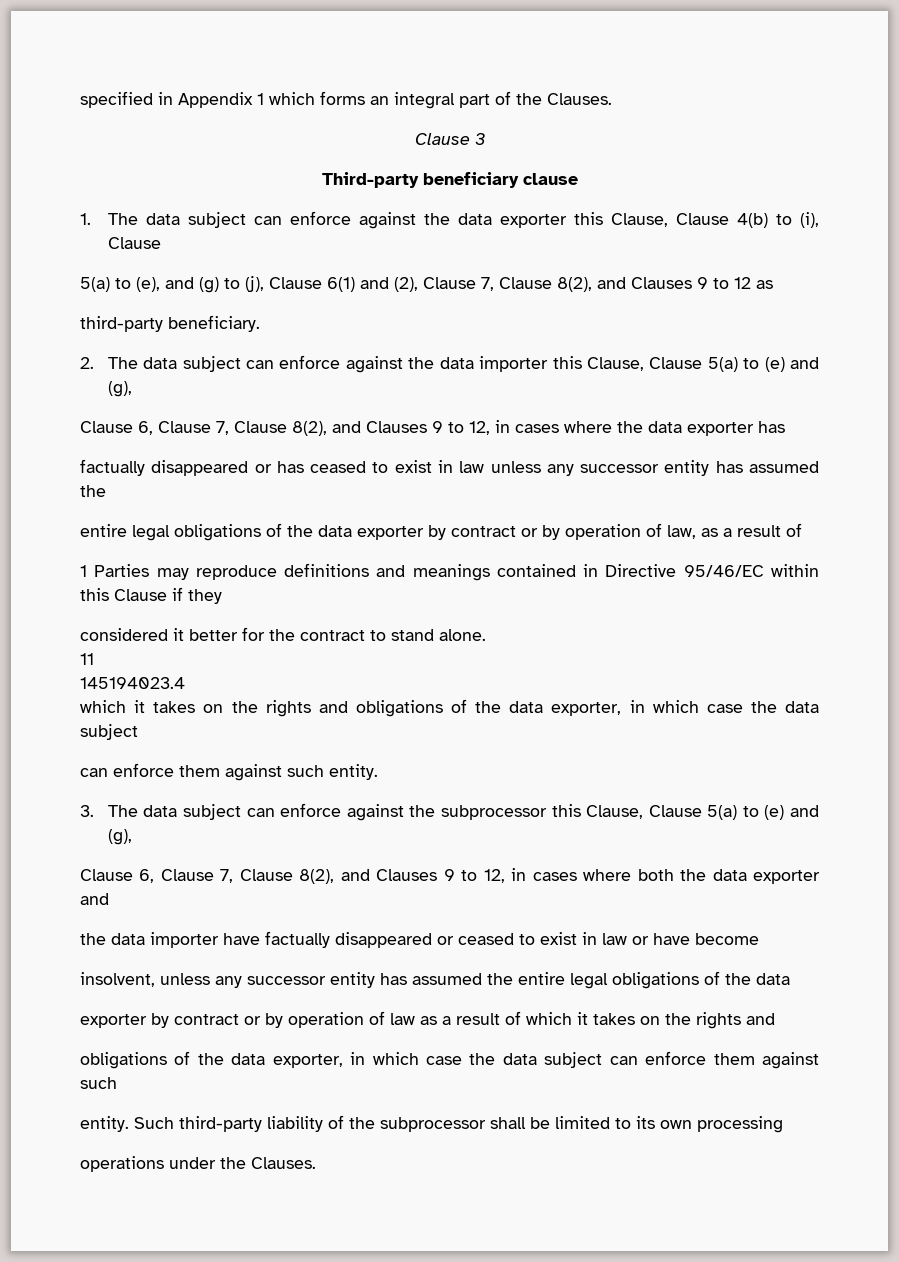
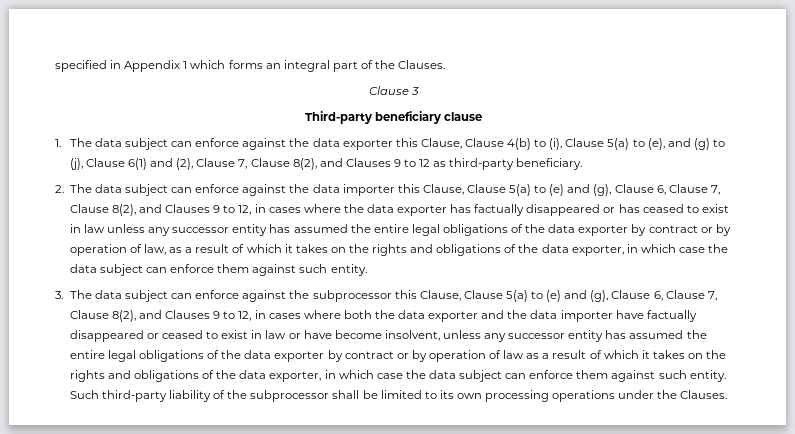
(161, 243) // -> (605, 142) none
(773, 284) // -> (447, 164) none
(132, 389) // -> (612, 190) none
(785, 427) // -> (472, 208) none
(106, 491) // -> (371, 228) none
[80,563,819,581] [80,587,222,604] [80,627,486,641] [80,653,94,665] [80,677,185,689] // 1 Parties may reproduce definitions and meanings contained in Directive 95/46/EC within this Clause if they // considered it better for the contract to stand alone. // 11 // 145194023.4 // -> (245, 248) none
(138, 732) // -> (143, 270) none
(132, 837) // -> (609, 296) none
(109, 899) // -> (505, 314) none
(759, 939) // -> (382, 334) none
(790, 979) // -> (272, 354) none
(775, 1019) // -> (131, 374) none
(117, 1083) // -> (687, 374) none
(783, 1124) // -> (550, 396) none

